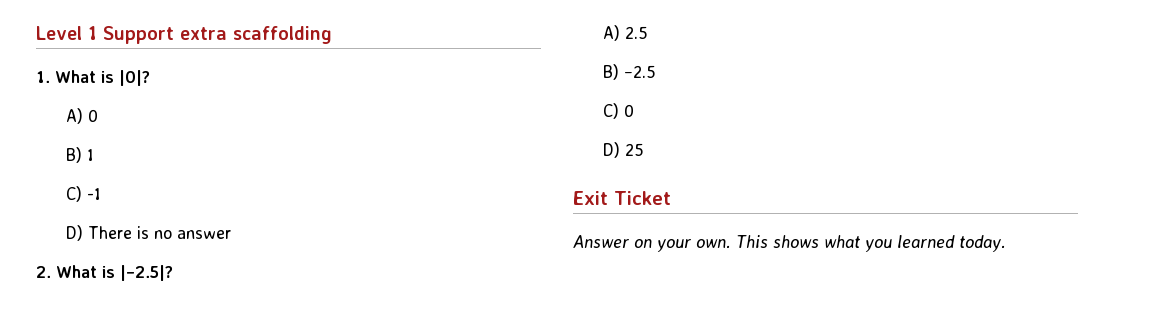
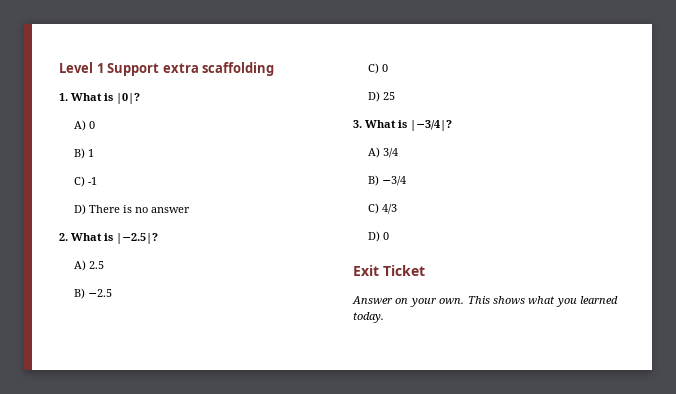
(644, 149) none -> [353,120,452,131] [367,147,398,158] [367,175,406,186] [367,203,397,214] [367,231,389,242] // 3. What is |−3/4|? // A) 3/4 // B) −3/4 // C) 4/3 // D) 0

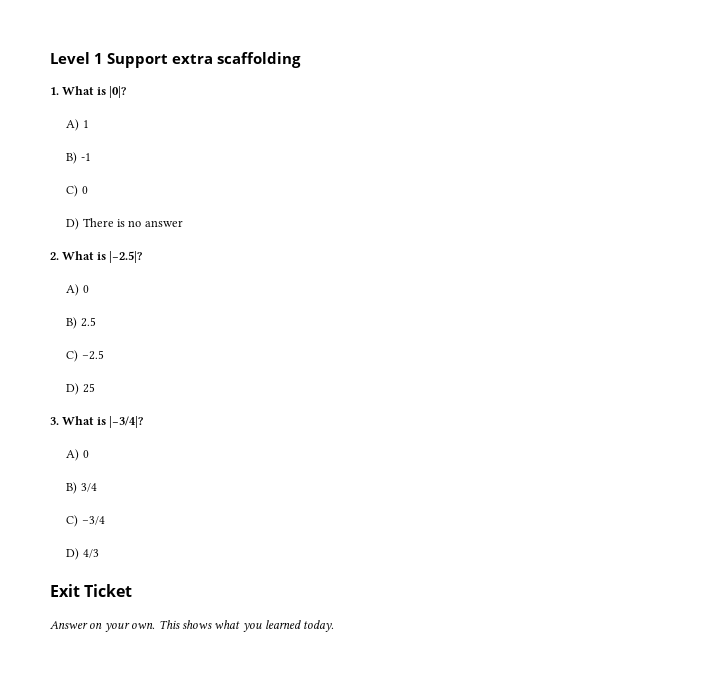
[88,121,95,129] [73,148,94,159] [73,176,97,187] 0 // B) 1 // C) -1 -> [82,120,89,128] [66,152,91,164] [66,185,88,197] 1 // B) -1 // C) 0
(86, 265) none -> [82,285,89,293] [66,317,78,329] 0 // B)
[73,288,85,299] B) -> [66,350,79,362] C)
[367,63,388,74] // C) 0 -> (104, 355) none
(380, 152) none -> [82,450,89,458] [66,482,78,494] 0 // B)
[367,175,379,186] B) -> [66,515,79,527] C)
[367,203,379,214] C) -> [66,548,80,560] D)
[367,231,389,242] // D) 0 -> (99, 553) none

